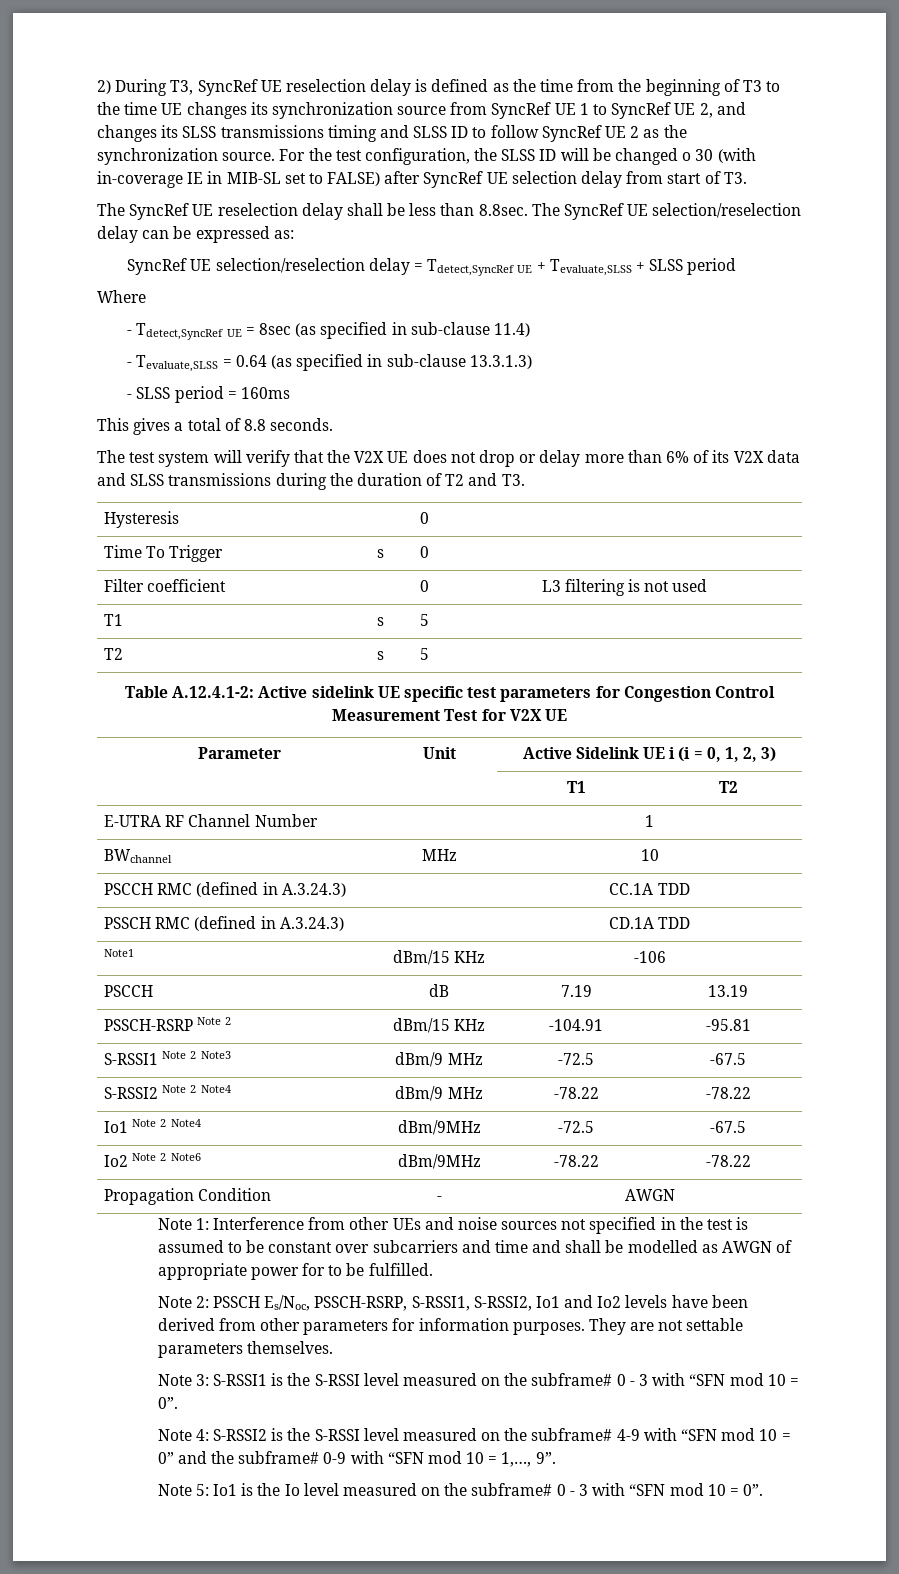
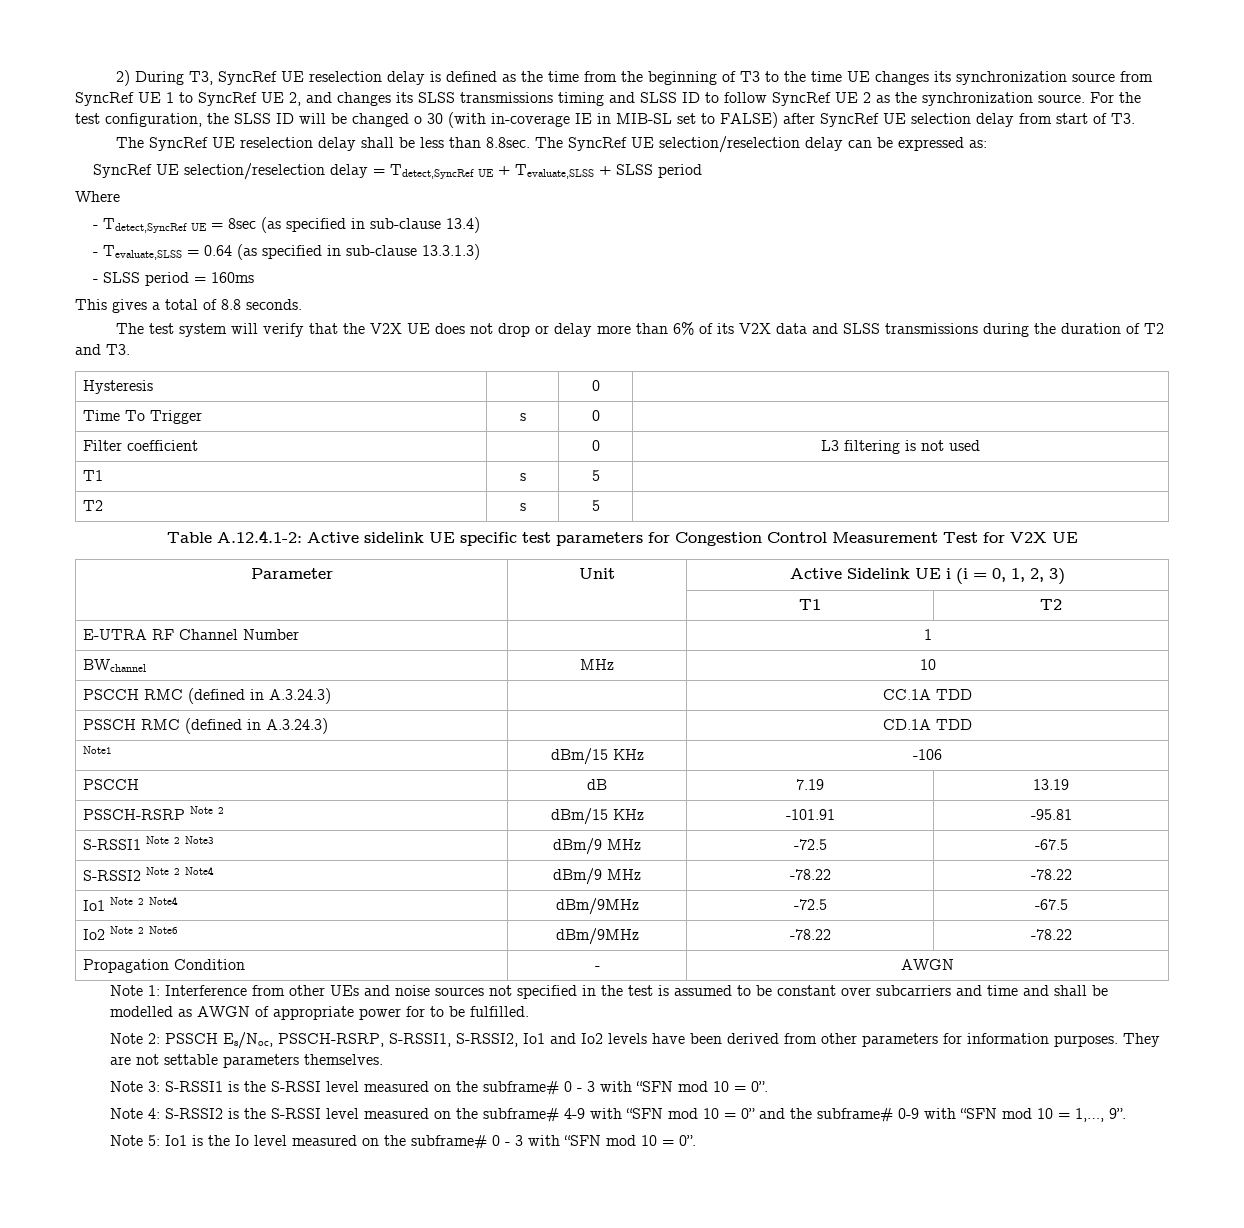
[493,323,530,337] 11.4) -> [445,217,480,233] 13.4)
[549,1019,603,1031] -104.91 -> [785,809,835,820] -101.91

